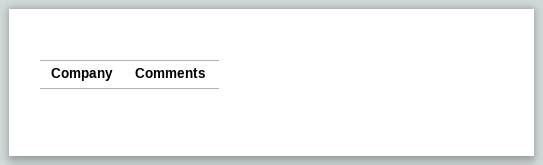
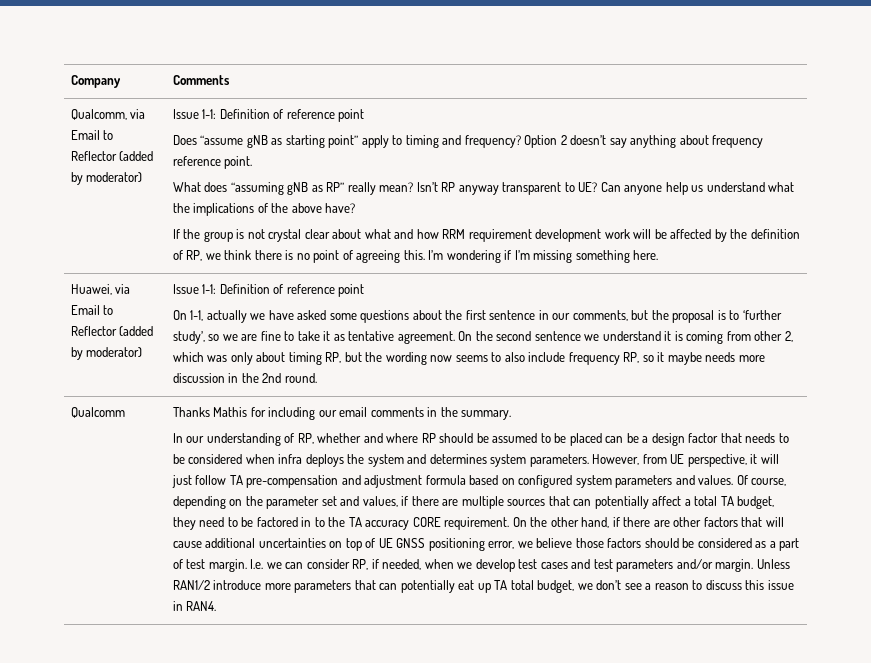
(206, 73) none -> [70,109,146,120] [70,130,114,140] [70,151,154,161] [70,172,143,185] [172,109,365,122] [172,135,764,148] [172,156,253,169] [172,182,795,195] [172,203,356,216] [172,229,800,242] [172,250,659,263] [70,284,131,295] [70,305,114,315] [70,326,154,336] [70,347,143,360] [172,284,365,297] [172,310,782,323] [172,331,793,344] [172,352,765,365] [172,373,317,383] [70,407,125,418] [172,407,512,420] [172,433,789,446] [172,454,779,467] [171,475,787,488] [172,496,775,509] [172,517,784,530] [172,538,800,551] [172,559,790,572] [172,580,794,593] [172,601,217,611] // Qualcomm, via Email to Reflector (added by moderator) | Issue 1-1: Definition of reference point // Does “assume gNB as starting point” apply to timing and frequency? Option 2 doesn’t say anything about frequency reference point. // What does “assuming gNB as RP” really mean? Isn’t RP anyway transparent to UE? Can anyone help us understand what the implications of the above have? // If the group is not crystal clear about what and how RRM requirement development work will be affected by the definition of RP, we think there is no point of agreeing this. I’m wondering if I’m missing something here. // Huawei, via Email to Reflector (added by moderator) | Issue 1-1: Definition of reference point // On 1-1, actually we have asked some questions about the first sentence in our comments, but the proposal is to ‘further study’, so we are fine to take it as tentative agreement. On the second sentence we understand it is coming from other 2, which was only about timing RP, but the wording now seems to also include frequency RP, so it maybe needs more discussion in the 2nd round. // Qualcomm | Thanks Mathis for including our email comments in the summary. // In our understanding of RP, whether and where RP should be assumed to be placed can be a design factor that needs to be considered when infra deploys the system and determines system parameters. However, from UE perspective, it will just follow TA pre-compensation and adjustment formula based on configured system parameters and values. Of course, depending on the parameter set and values, if there are multiple sources that can potentially affect a total TA budget, they need to be factored in to the TA accuracy CORE requirement. On the other hand, if there are other factors that will cause additional uncertainties on top of UE GNSS positioning error, we believe those factors should be considered as a part of test margin. I.e. we can consider RP, if needed, when we develop test cases and test parameters and/or margin. Unless RAN1/2 introduce more parameters that can potentially eat up TA total budget, we don’t see a reason to discuss this issue in RAN4.

